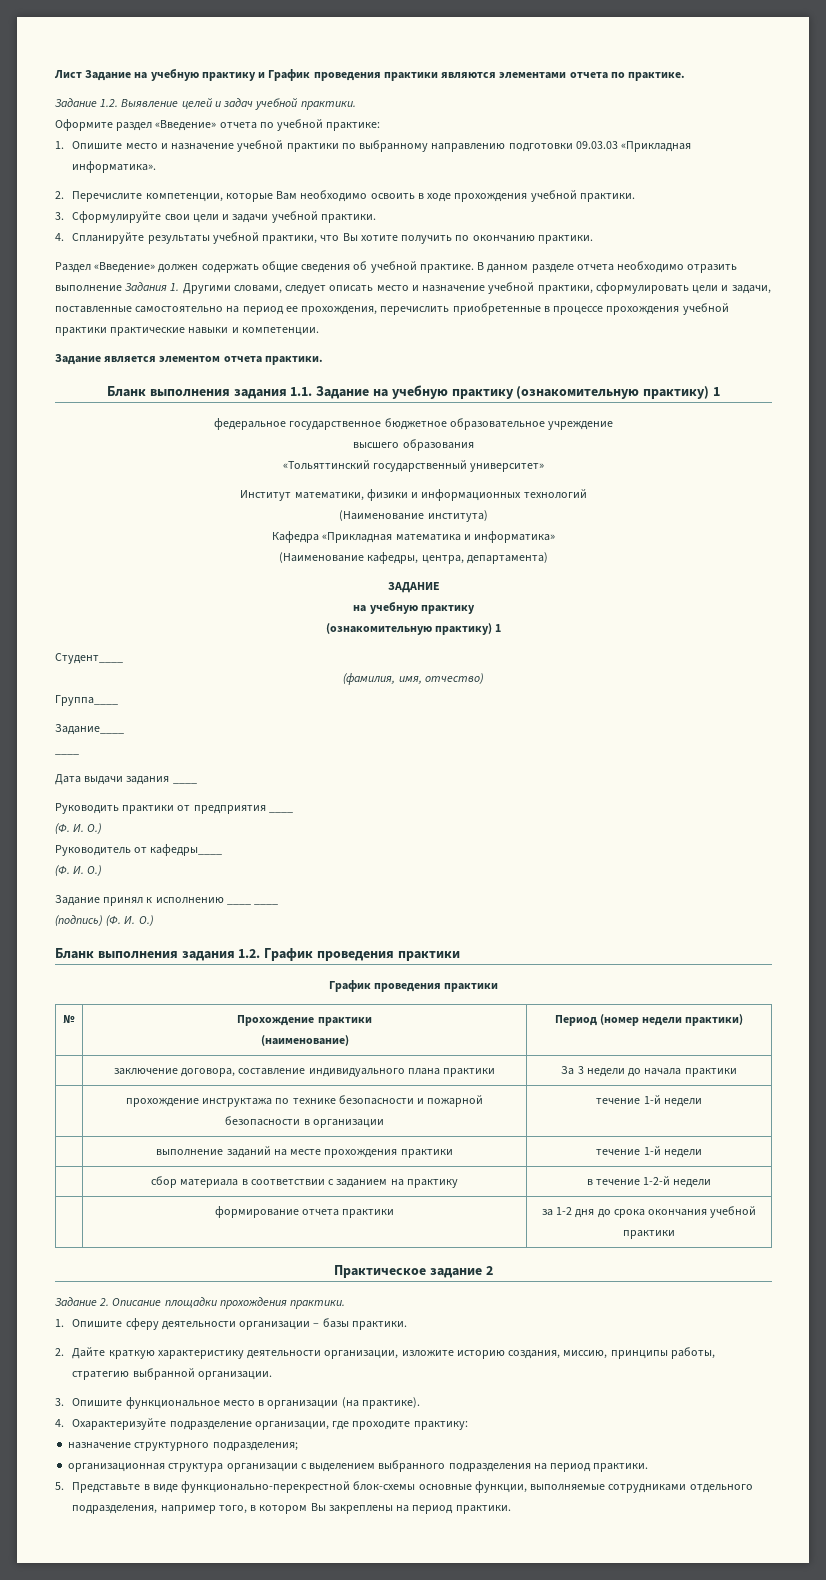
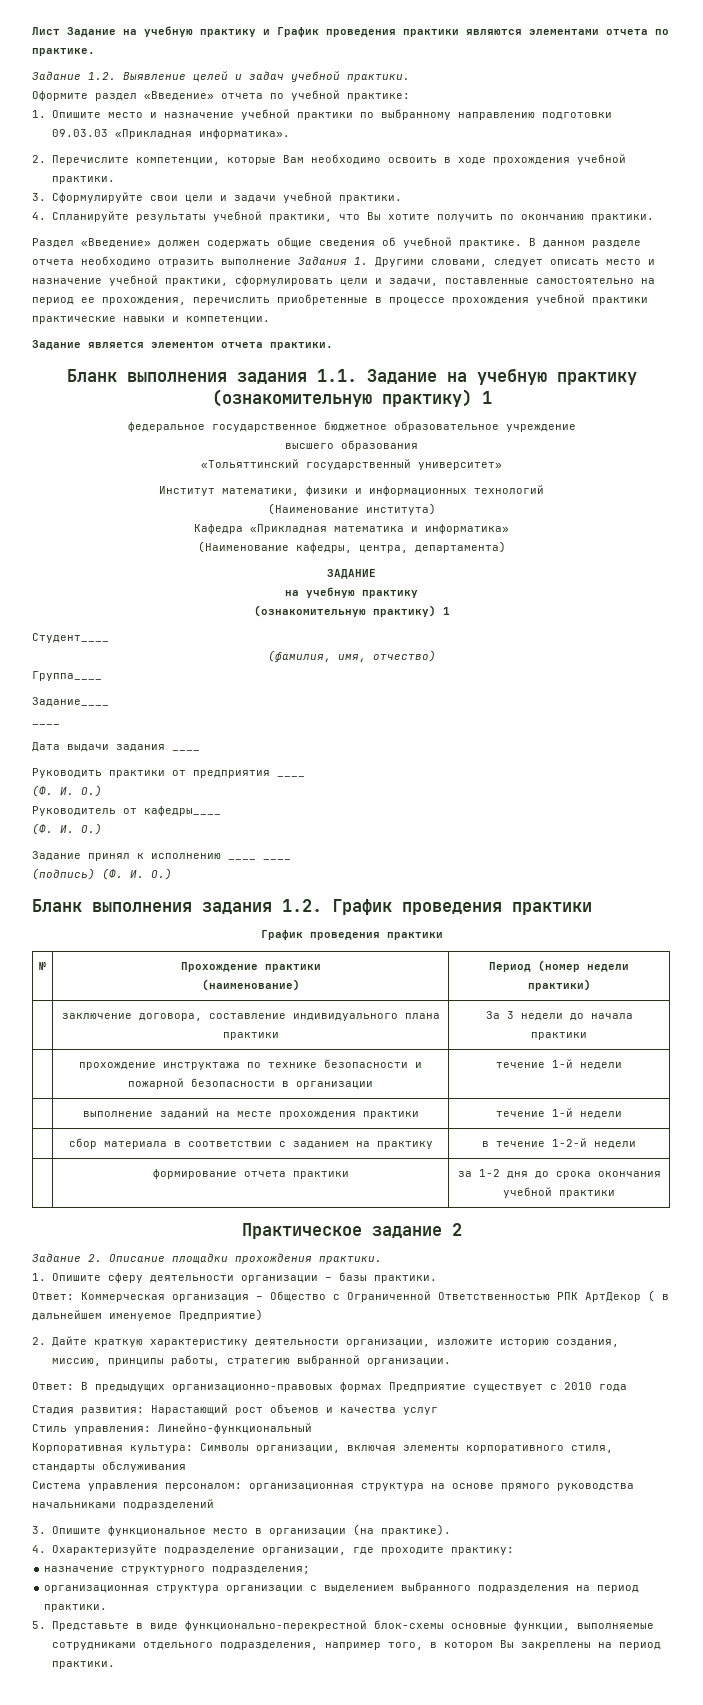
(407, 1325) none -> [32,1290,669,1302] [32,1309,263,1321] // Ответ: Коммерческая организация – Общество с Ограниченной Ответственностью РПК АртДекор ( в дальнейшем именуемое Предприятие)
(272, 1375) none -> [32,1382,627,1392] [32,1404,438,1415] [32,1423,312,1434] [32,1443,613,1453] [32,1461,186,1472] [32,1481,634,1491] [32,1499,214,1510] // Ответ: В предыдущих организационно-правовых формах Предприятие существует с 2010 года // Стадия развития: Нарастающий рост объемов и качества услуг // Стиль управления: Линейно-функциональный // Корпоративная культура: Символы организации, включая элементы корпоративного стиля, стандарты обслуживания // Система управления персоналом: организационная структура на основе прямого руководства начальниками подразделений

